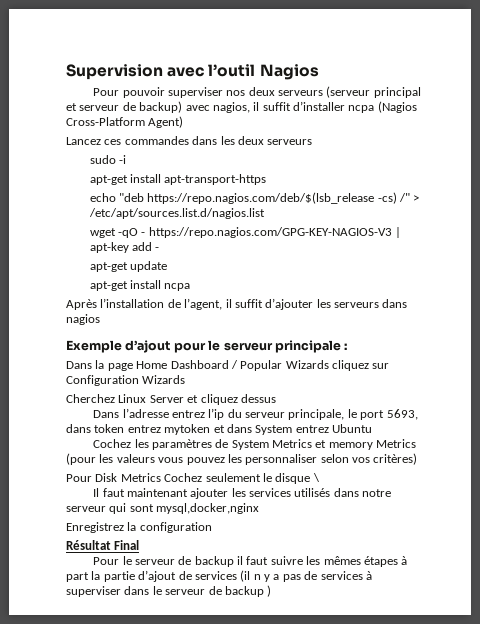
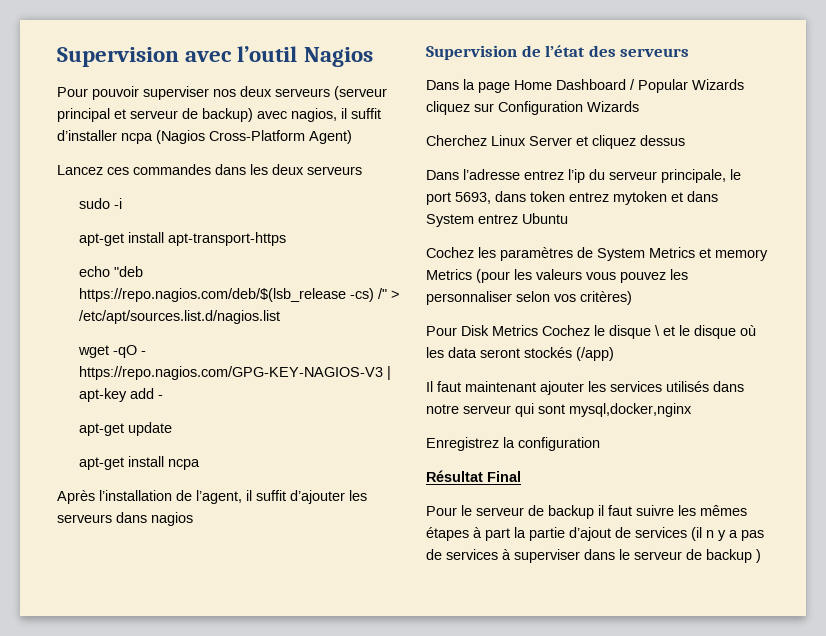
[66,340,348,353] Exemple d’ajout pour le serveur principale : -> [426,45,690,60] Supervision de l’état des serveurs
[205,473,261,482] seulement -> (590, 330) none
(320, 477) none -> [663,325,756,339] [426,347,614,361] et le disque où les data seront stockés (/app)

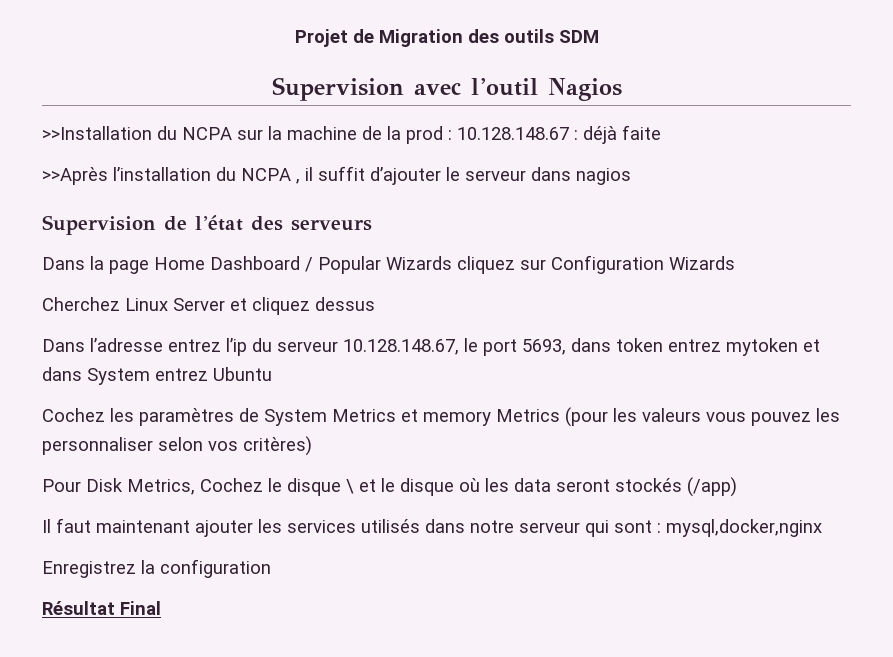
[57,46,373,67] [57,86,387,100] [57,108,381,122] [57,130,352,144] [57,164,362,175] [78,198,122,209] [78,232,286,246] [78,266,143,277] [78,288,399,302] [78,310,280,324] [77,345,146,358] [78,366,391,380] [78,388,163,402] [78,422,172,436] [78,456,200,470] [57,490,242,504] Supervision avec l’outil Nagios // Pour pouvoir superviser nos deux serveurs (serveur principal et serveur de backup) avec nagios, il suffit d’installer ncpa (Nagios Cross-Platform Agent) // Lancez ces commandes dans les deux serveurs // sudo -i // apt-get install apt-transport-https // echo "deb https://repo.nagios.com/deb/$(lsb_release -cs) /" > /etc/apt/sources.list.d/nagios.list // wget -qO - https://repo.nagios.com/GPG-KEY-NAGIOS-V3 | apt-key add - // apt-get update // apt-get install ncpa // Après l’installation de l’agent, -> [294,29,599,47] [271,77,622,101] [42,125,661,144] [42,167,300,185] Projet de Migration des outils SDM // Supervision avec l’outil Nagios // >>Installation du NCPA sur la machine de la prod : 10.128.148.67 : déjà faite // >>Après l’installation du NCPA ,
[349,490,367,501] [57,514,112,523] les serveurs -> [446,167,526,181] le serveur
[661,169,726,183] principale, -> [343,339,459,355] 10.128.148.67,
[492,325,538,336] Metrics -> [127,479,195,495] Metrics,
(565, 409) none -> [657,523,661,533] :
[426,505,747,519] [426,527,764,541] [426,549,761,563] // Pour le serveur de backup il faut suivre les mêmes étapes à part la partie d’ajout de services (il n y a pas de services à superviser dans le serveur de backup ) -> (161, 608) none

